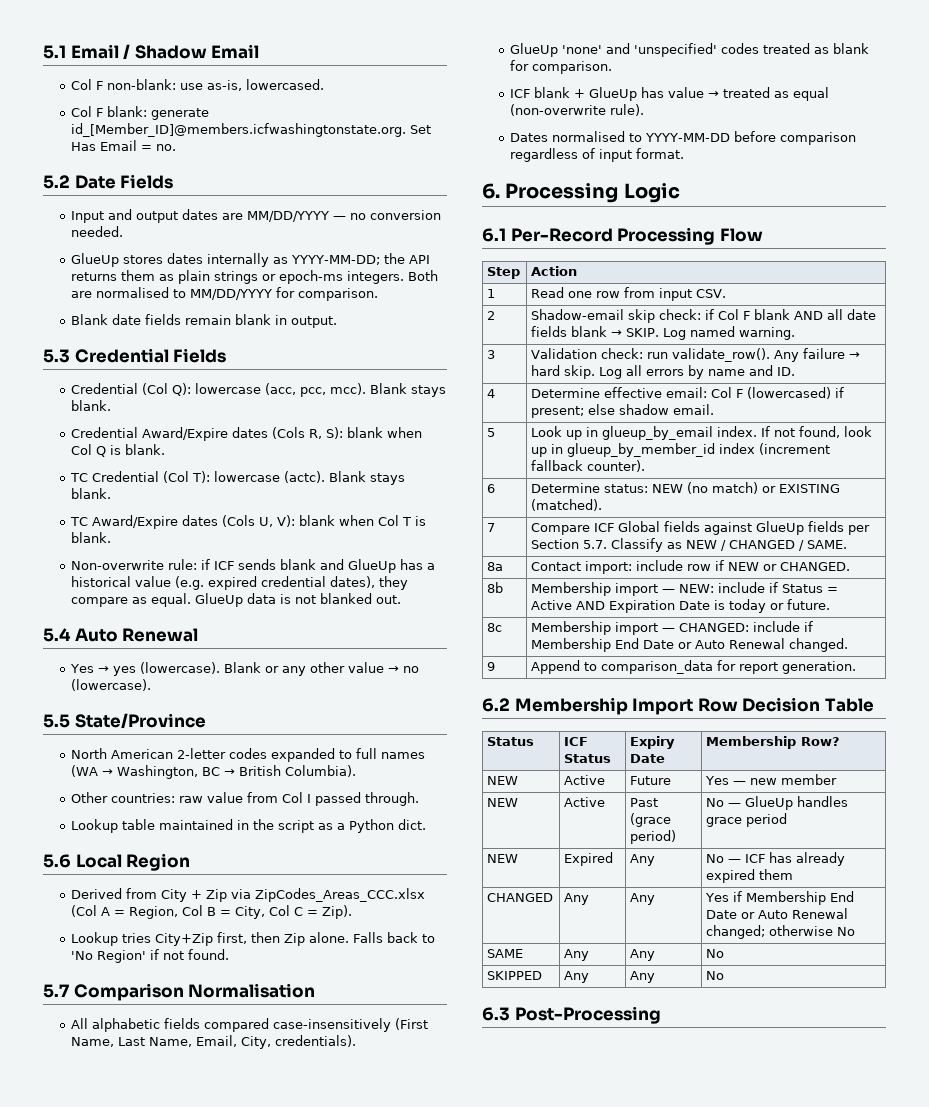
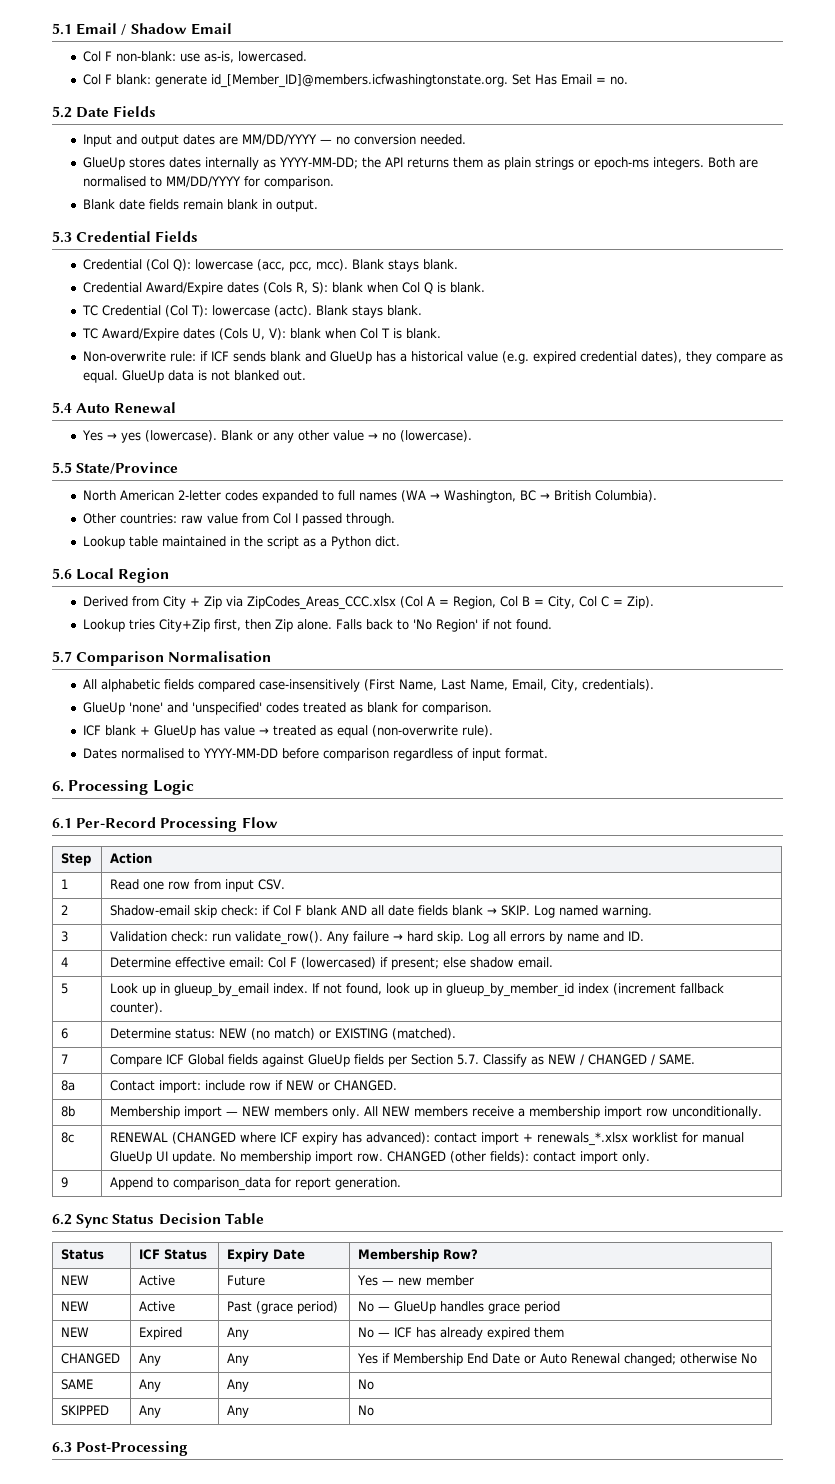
[679,582,839,593] [531,599,831,613] [487,623,503,632] [531,621,814,635] [531,638,849,652] NEW: include if Status = Active AND Expiration Date is today or future. // 8c | Membership import — CHANGED: include if Membership End Date or Auto Renewal changed. -> [242,1106,763,1119] [61,1132,75,1143] [110,1132,745,1146] [110,1151,651,1164] NEW members only. All NEW members receive a membership import row unconditionally. // 8c | RENEWAL (CHANGED where ICF expiry has advanced): contact import + renewals_*.xlsx worklist for manual GlueUp UI update. No membership import row. CHANGED (other fields): contact import only.
[514,697,738,715] Membership Import Row -> [76,1214,155,1228] Sync Status

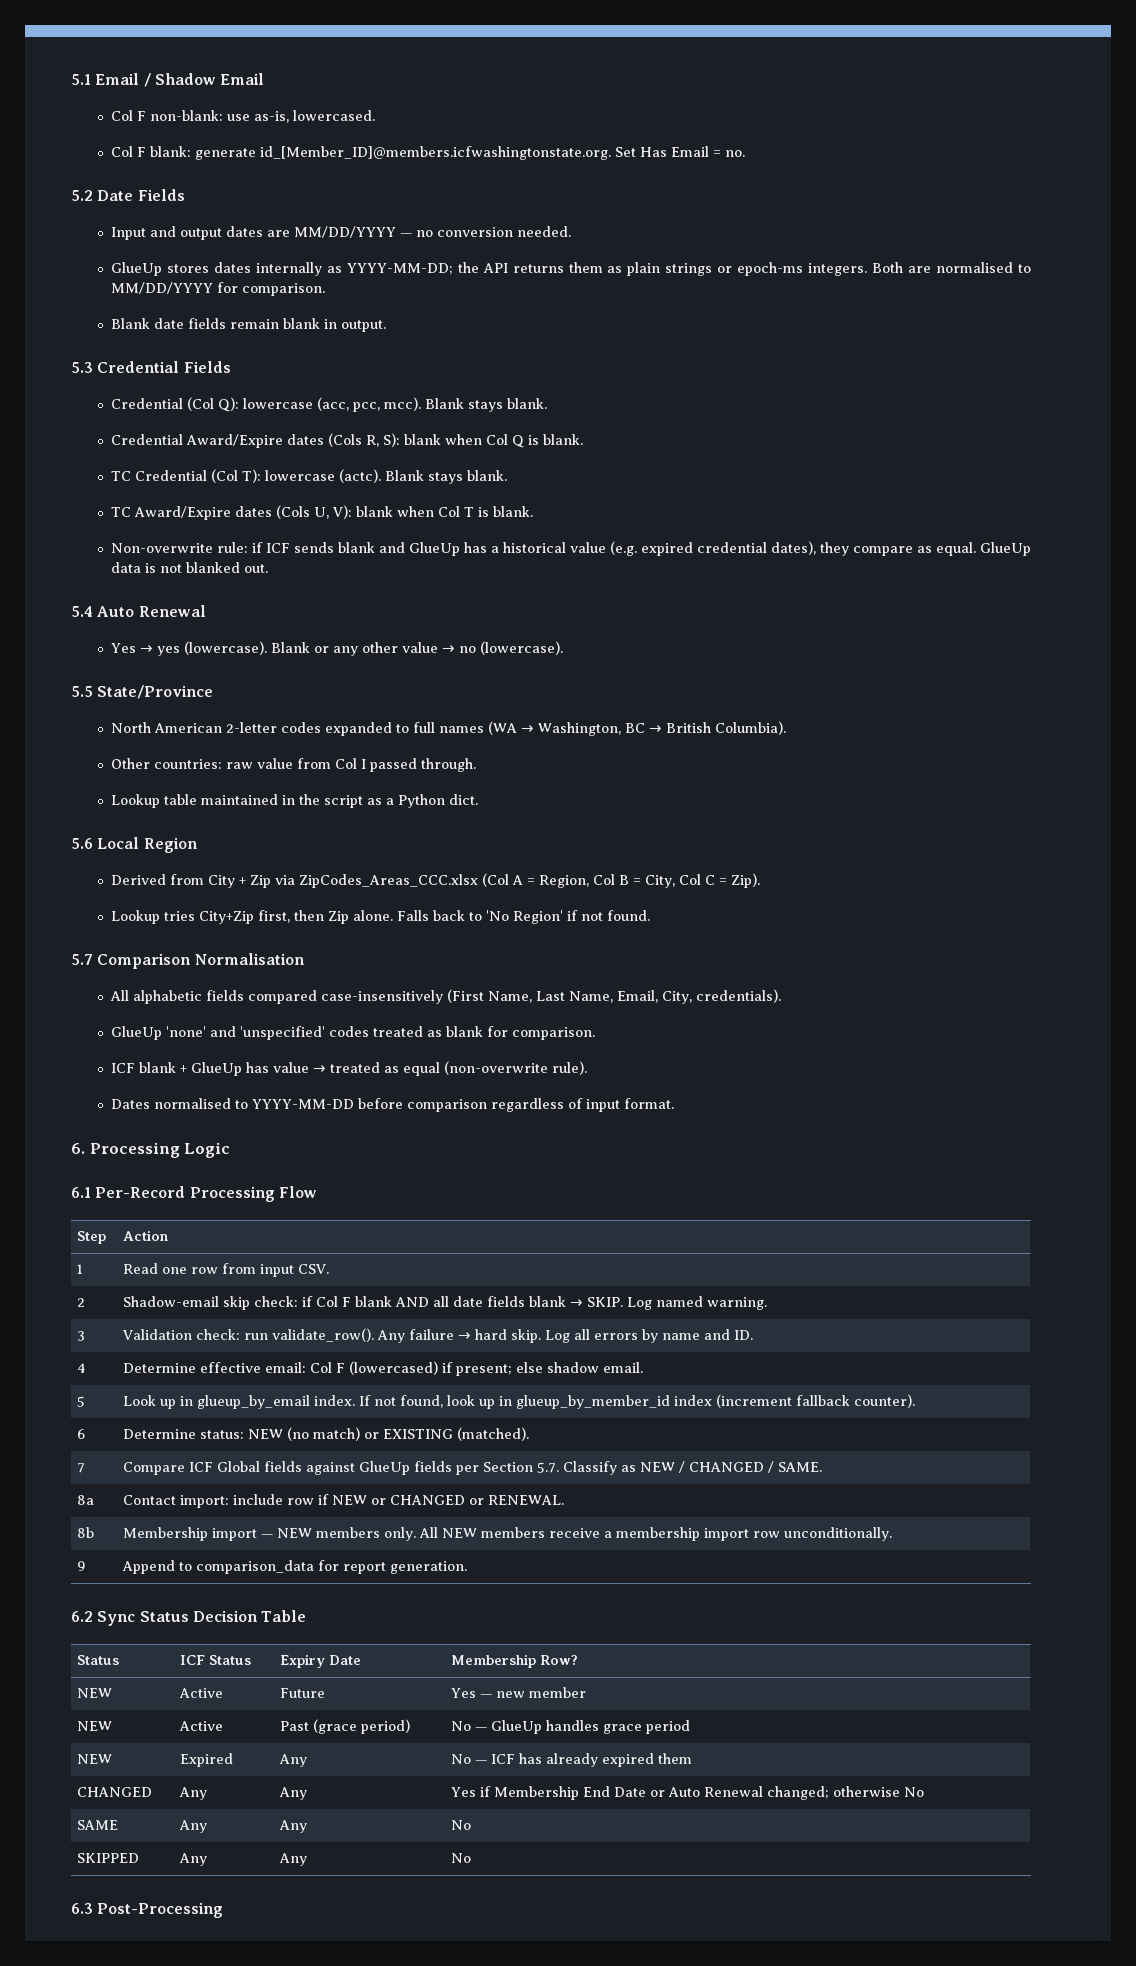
[334,1080,398,1091] CHANGED. -> [390,1495,565,1505] CHANGED or RENEWAL.
[61,1132,75,1143] [110,1132,745,1146] [110,1151,651,1164] // 8c | RENEWAL (CHANGED where ICF expiry has advanced): contact import + renewals_*.xlsx worklist for manual GlueUp UI update. No membership import row. CHANGED (other fields): contact import only. -> (893, 1534) none

